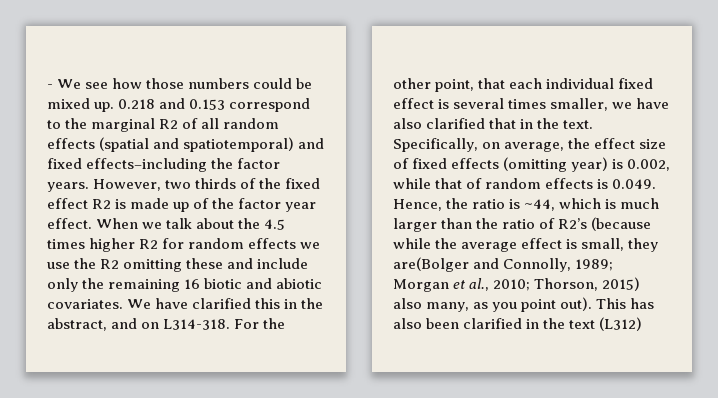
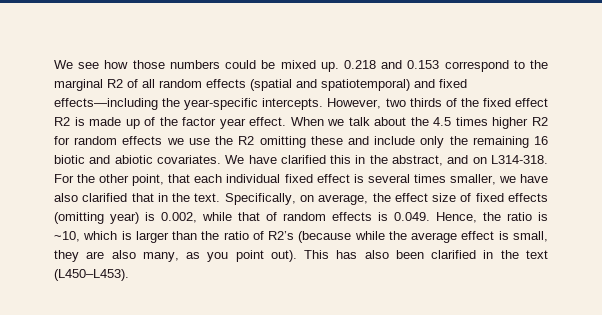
[47,84,53,89] - -> (54, 64) none
[86,158,281,172] [47,182,89,192] effects–including the factor years. -> [54,98,324,110] effects—including the year-specific intercepts.
[524,199,556,211] ~44, -> [54,231,80,242] ~10,
[620,198,660,209] much -> (132, 235) none
[393,257,614,272] [393,277,641,292] are(Bolger and Connolly, 1989; Morgan et al., 2010; Thorson, 2015) -> [86,251,105,259] are
[599,317,643,331] (L312) -> [54,269,129,281] (L450–L453).

